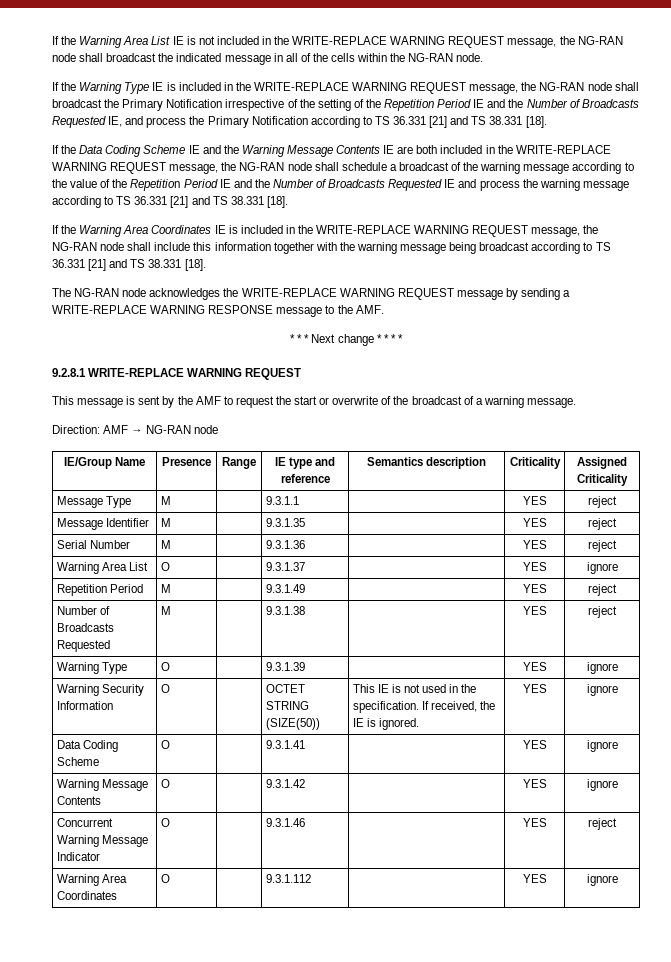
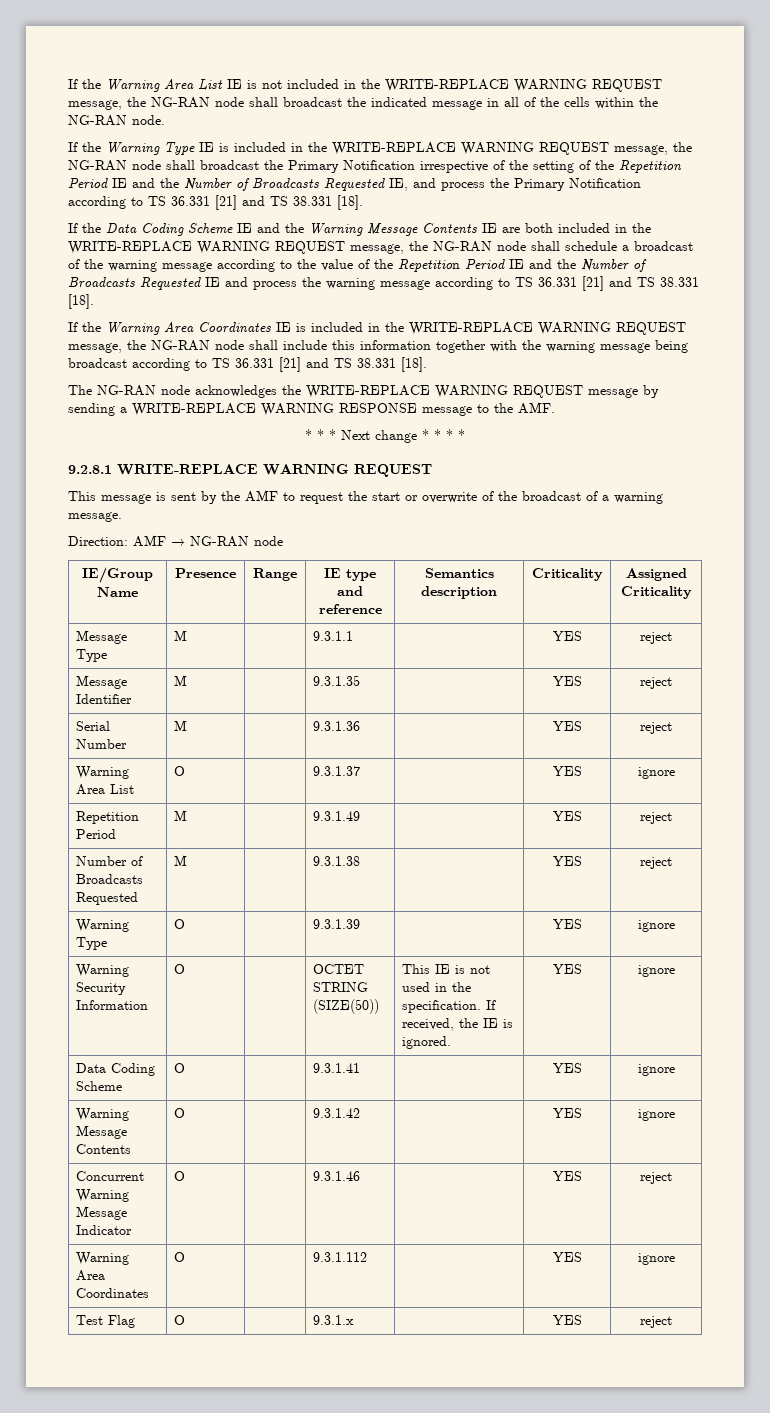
(618, 880) none -> [76,1315,136,1328] [174,1315,186,1325] [313,1315,355,1325] [552,1315,582,1325] [640,1316,672,1328] // Test Flag | O | | 9.3.1.x | | YES | reject

